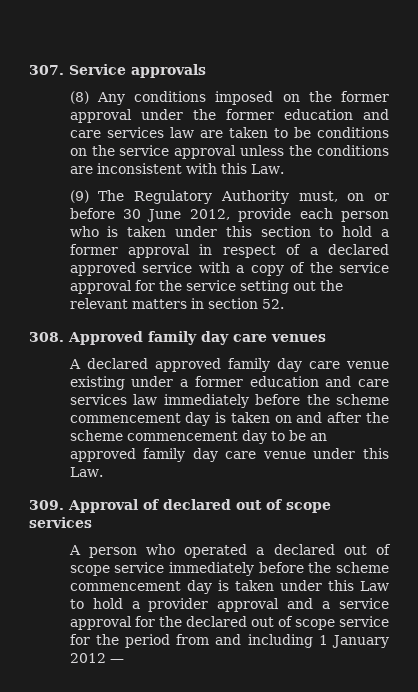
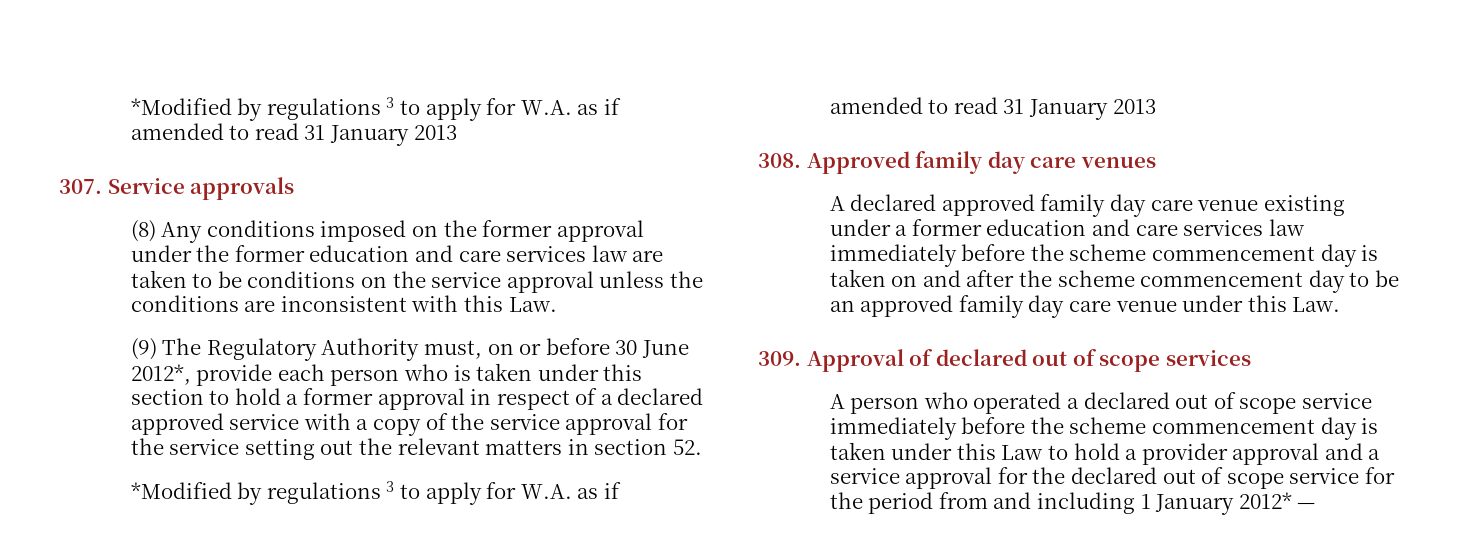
(29, 70) none -> [130,97,621,121] [130,123,457,146] *Modified by regulations 3 to apply for W.A. as if amended to read 31 January 2013 //
[189,209,230,220] 2012, -> [130,364,191,385] 2012*,
(284, 304) none -> [130,481,621,505] [829,97,1156,120] // *Modified by regulations 3 to apply for W.A. as if amended to read 31 January 2013
[69,653,106,663] 2012 -> [1238,492,1292,509] 2012*

